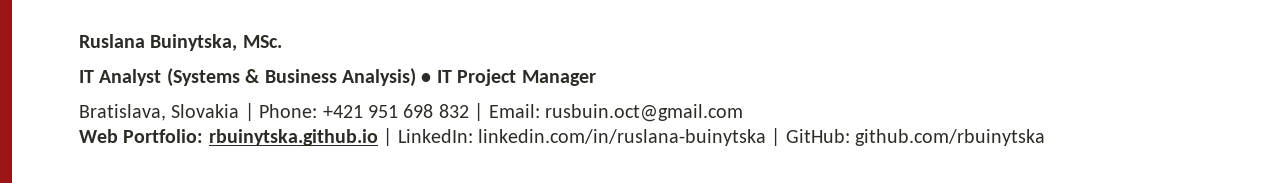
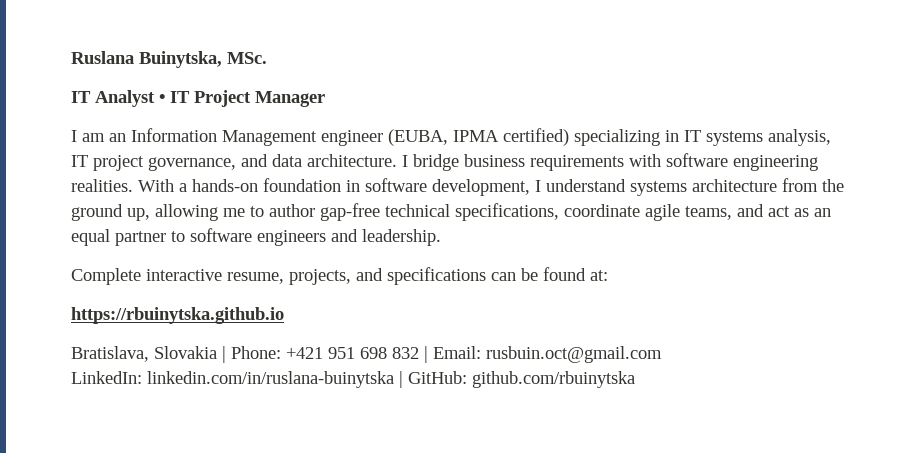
[166,68,416,87] (Systems & Business Analysis) -> (155, 98) none
(596, 78) none -> [71,128,831,146] [71,153,818,171] [71,178,844,196] [71,203,831,221] [71,228,441,246] [71,267,608,285] [71,307,284,324] // I am an Information Management engineer (EUBA, IPMA certified) specializing in IT systems analysis, IT project governance, and data architecture. I bridge business requirements with software engineering realities. With a hands-on foundation in software development, I understand systems architecture from the ground up, allowing me to author gap-free technical specifications, coordinate agile teams, and act as an equal partner to software engineers and leadership. // Complete interactive resume, projects, and specifications can be found at: // https://rbuinytska.github.io
[79,128,393,146] Web Portfolio: rbuinytska.github.io | -> (662, 354) none

